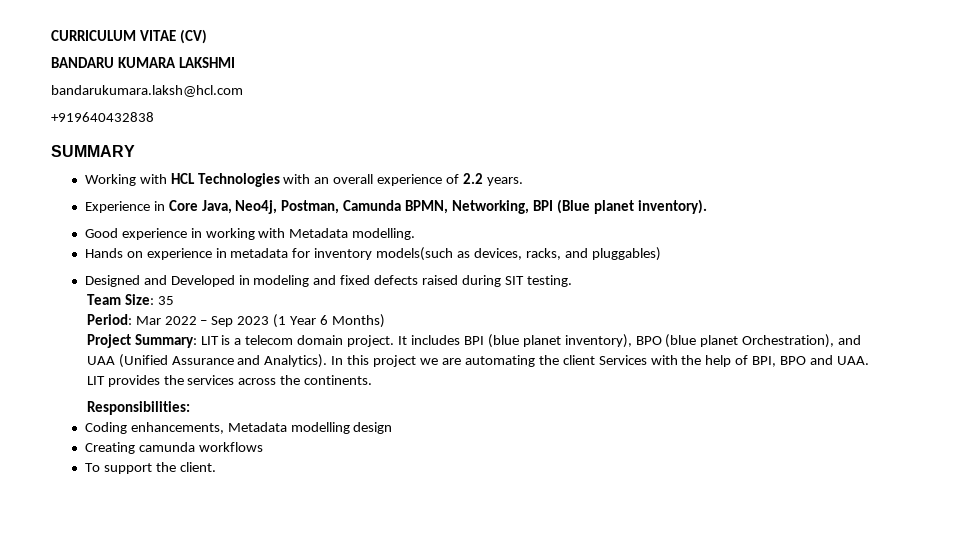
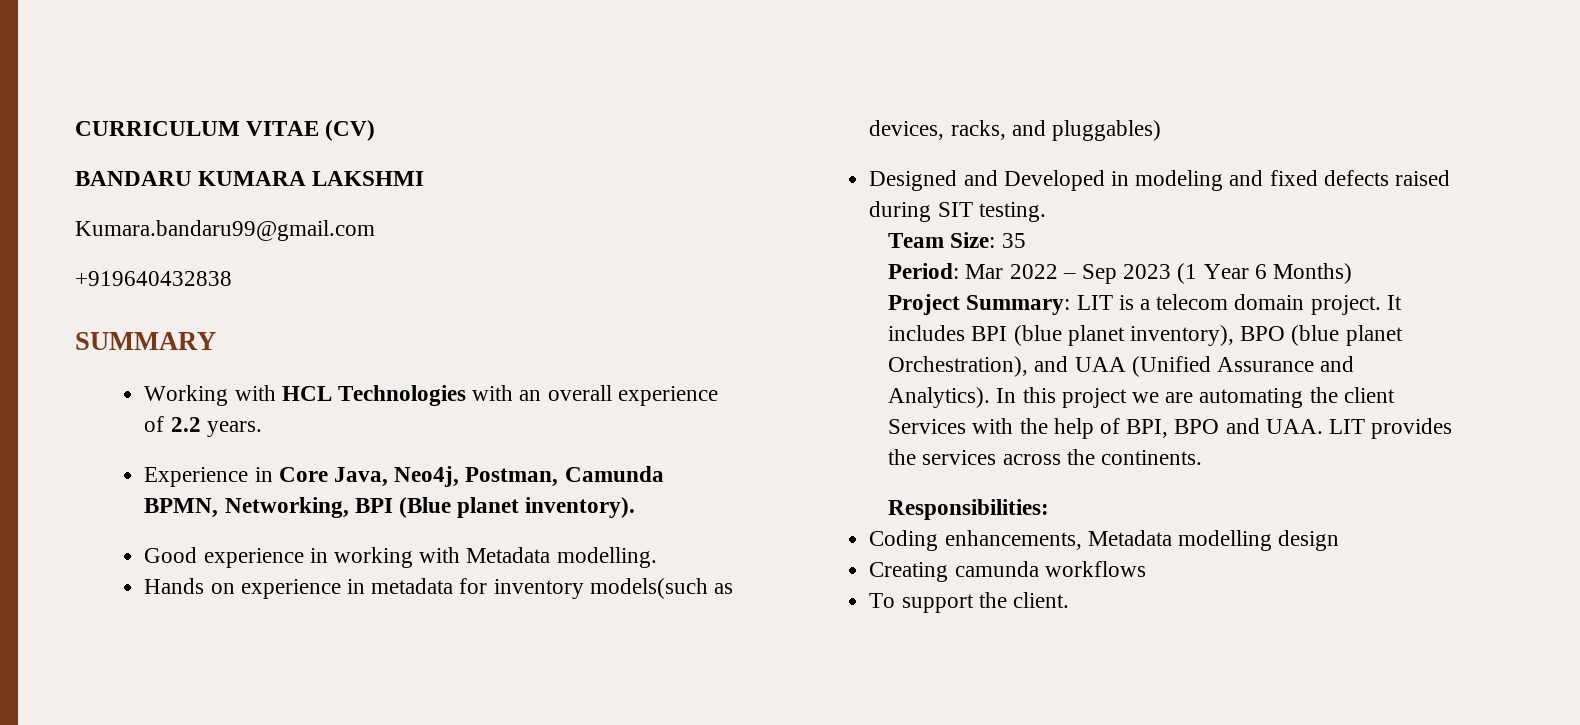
[51,85,243,97] bandarukumara.laksh@hcl.com -> [75,220,375,241] Kumara.bandaru99@gmail.com

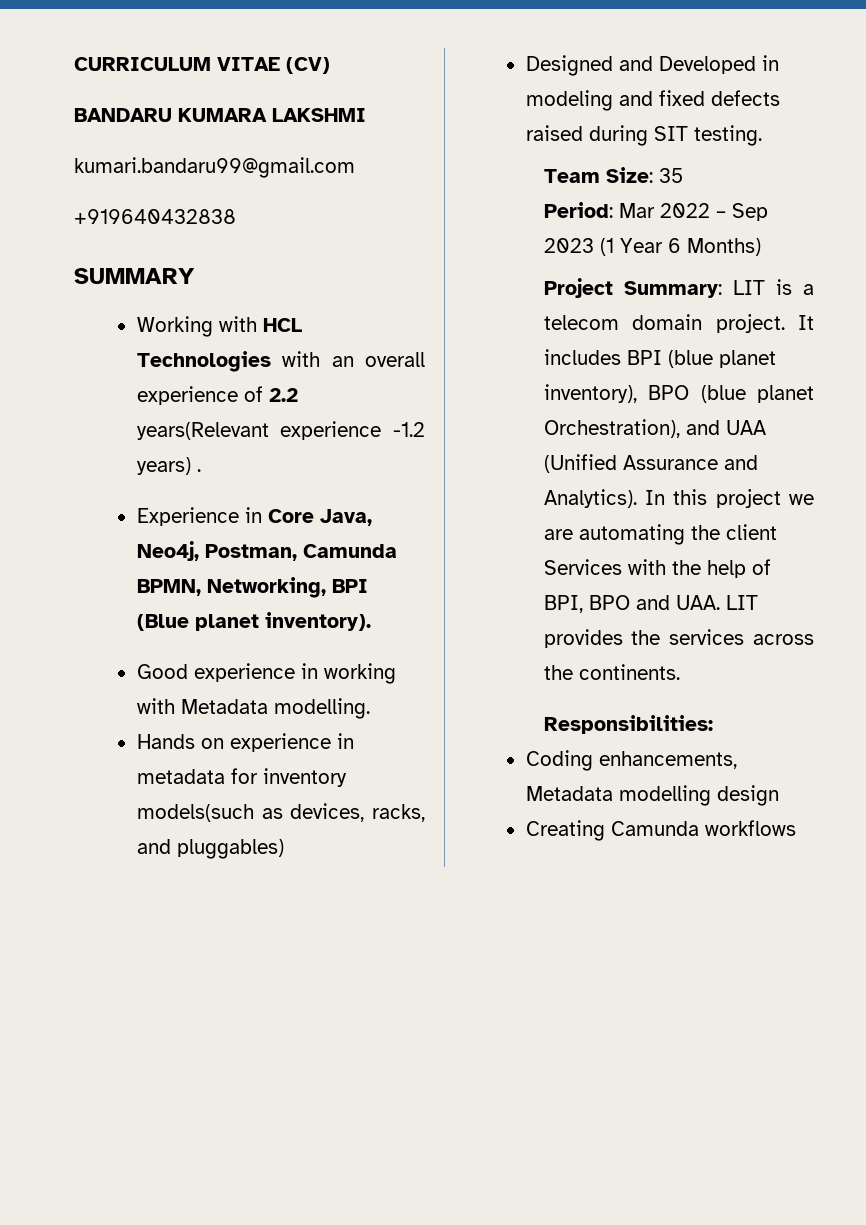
[75,220,375,241] Kumara.bandaru99@gmail.com -> [74,157,355,178] kumari.bandaru99@gmail.com
[206,421,262,437] years. -> [136,421,425,440] [136,457,201,475] years(Relevant experience -1.2 years) .
[954,561,1039,577] camunda -> [610,821,699,836] Camunda
[869,592,1070,613] // To support the client. -> (796, 828) none

